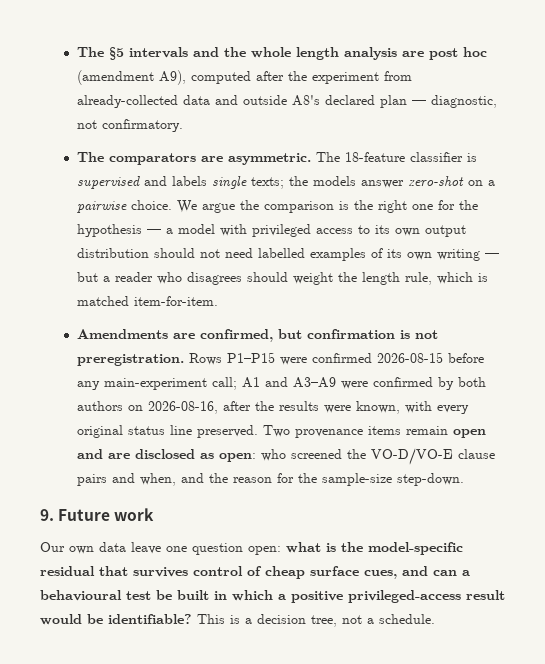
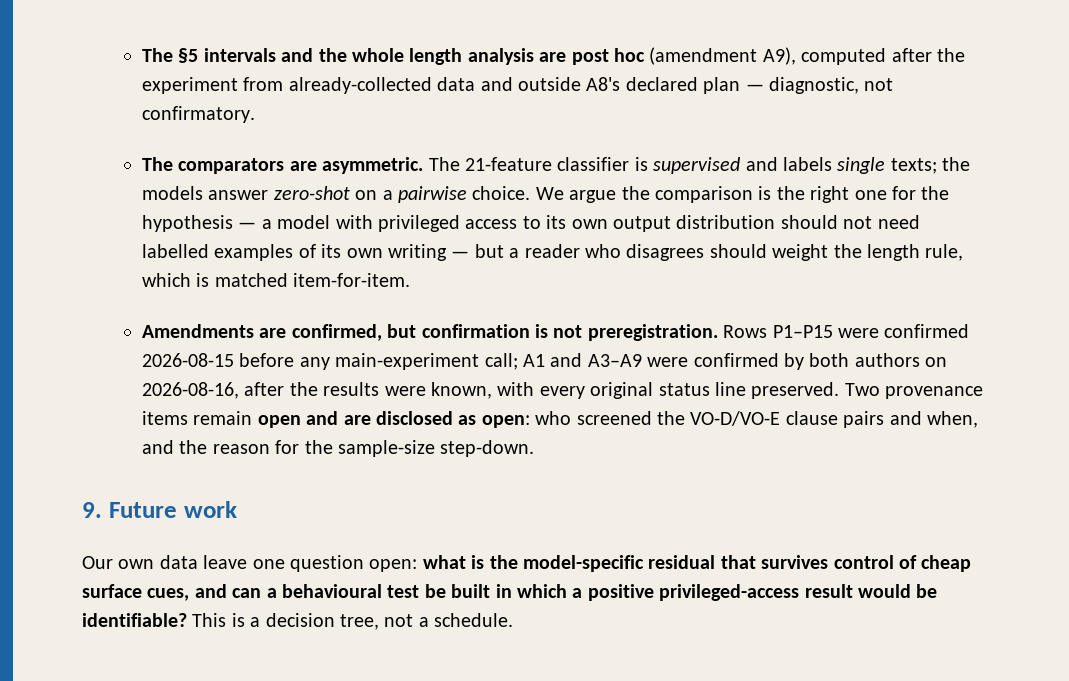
[344,152,405,162] 18-feature -> [465,157,553,171] 21-feature

